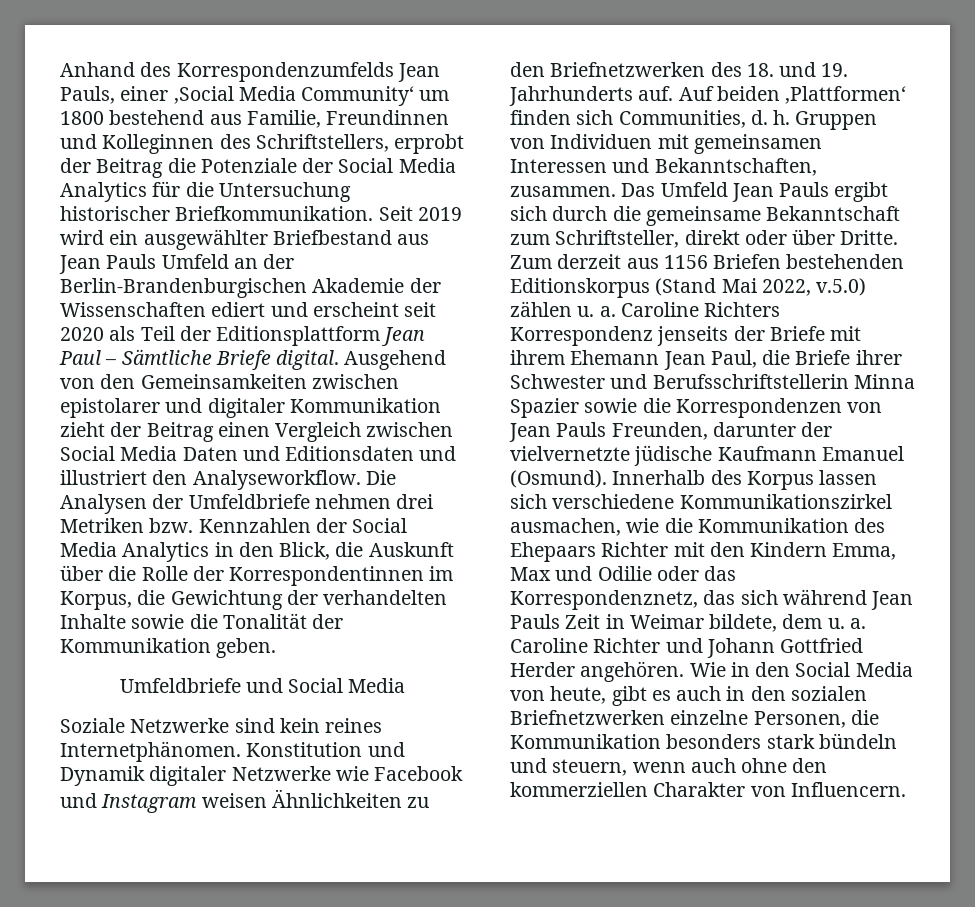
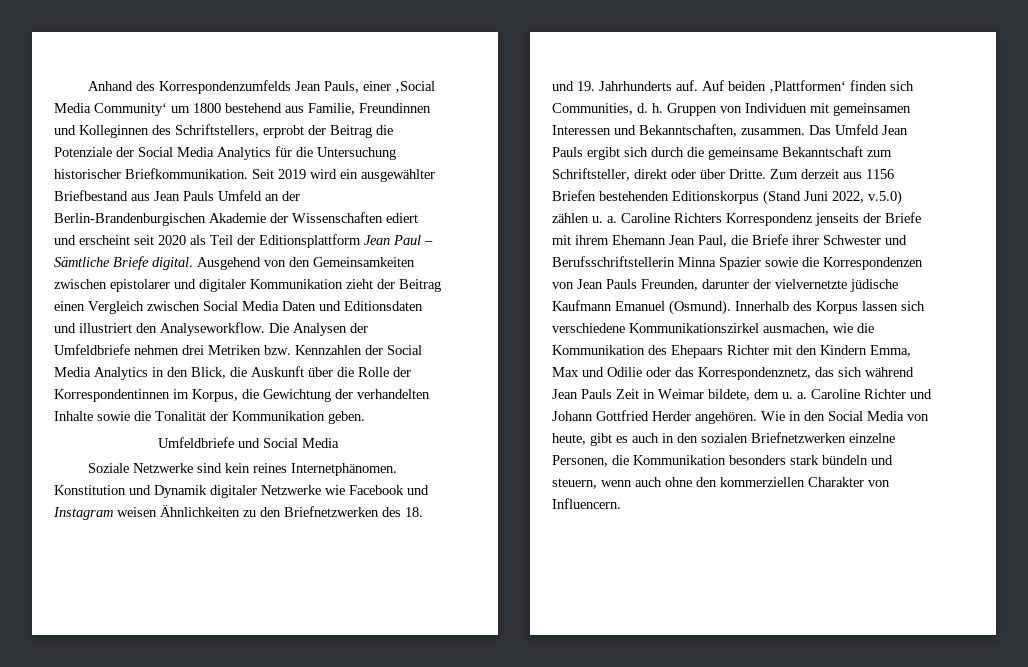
[721,278,757,293] Mai -> [804,191,828,201] Juni

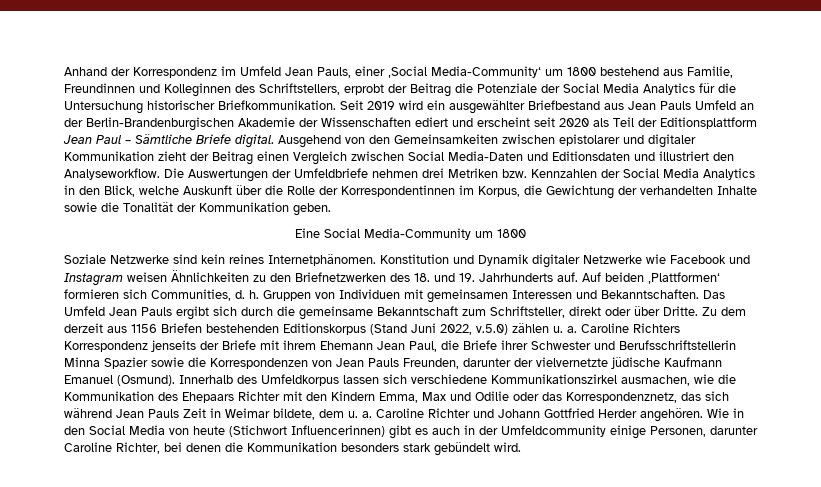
[135,80,291,94] des Korrespondenzumfelds -> [111,66,281,78] der Korrespondenz im Umfeld
[54,103,167,116] Media Community‘ -> [431,66,541,78] Media-Community‘
[242,301,316,311] Media Daten -> [448,151,523,161] Media-Daten
[293,323,347,336] Analysen -> [188,169,268,182] Auswertungen
[230,367,247,377] die -> [139,186,179,195] welche
[157,437,339,448] Umfeldbriefe und Social Media -> [295,228,526,240] Eine Social Media-Community um 1800
[850,80,887,91] finden -> [64,289,119,299] formieren
[639,124,805,137] Bekanntschaften, zusammen. -> [601,289,699,299] Bekanntschaften.
[770,169,798,179] Zum -> [702,307,746,316] Zu dem
[816,301,858,314] Korpus -> [261,374,339,386] Umfeldkorpus
[552,433,586,445] heute, -> [193,425,385,437] heute (Stichwort Influencerinnen)
[677,432,895,443] [552,455,893,467] [552,477,890,489] [552,498,621,509] den sozialen Briefnetzwerken einzelne Personen, die Kommunikation besonders stark bündeln und steuern, wenn auch ohne den kommerziellen Charakter von Influencern. -> [479,425,758,439] [64,442,521,456] der Umfeldcommunity einige Personen, darunter Caroline Richter, bei denen die Kommunikation besonders stark gebündelt wird.

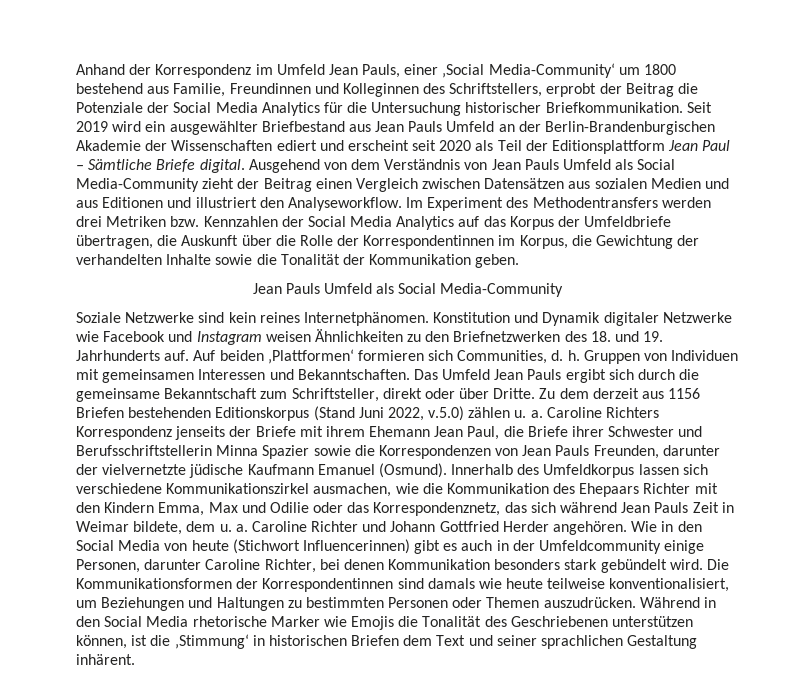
[369,134,696,148] [64,151,154,161] den Gemeinsamkeiten zwischen epistolarer und digitaler Kommunikation -> [351,159,676,170] [76,178,199,192] dem Verständnis von Jean Pauls Umfeld als Social Media-Community
[408,151,734,161] [64,168,418,182] Social Media-Daten und Editionsdaten und illustriert den Analyseworkflow. Die Auswertungen der Umfeldbriefe nehmen -> [484,178,730,189] [76,197,711,211] Datensätzen aus sozialen Medien und aus Editionen und illustriert den Analyseworkflow. Im Experiment des Methodentransfers werden
[64,185,179,197] in den Blick, welche -> [458,216,672,230] [76,235,178,249] auf das Korpus der Umfeldbriefe übertragen, die
[295,228,526,240] Eine Social Media-Community um 1800 -> [252,283,564,297] Jean Pauls Umfeld als Social Media-Community
[225,442,243,452] die -> (384, 564) none
(521, 447) none -> [707,559,730,570] [76,578,730,592] [76,597,717,611] [76,616,694,630] [76,634,698,649] [76,654,135,665] Die Kommunikationsformen der Korrespondentinnen sind damals wie heute teilweise konventionalisiert, um Beziehungen und Haltungen zu bestimmten Personen oder Themen auszudrücken. Während in den Social Media rhetorische Marker wie Emojis die Tonalität des Geschriebenen unterstützen können, ist die ‚Stimmung‘ in historischen Briefen dem Text und seiner sprachlichen Gestaltung inhärent.

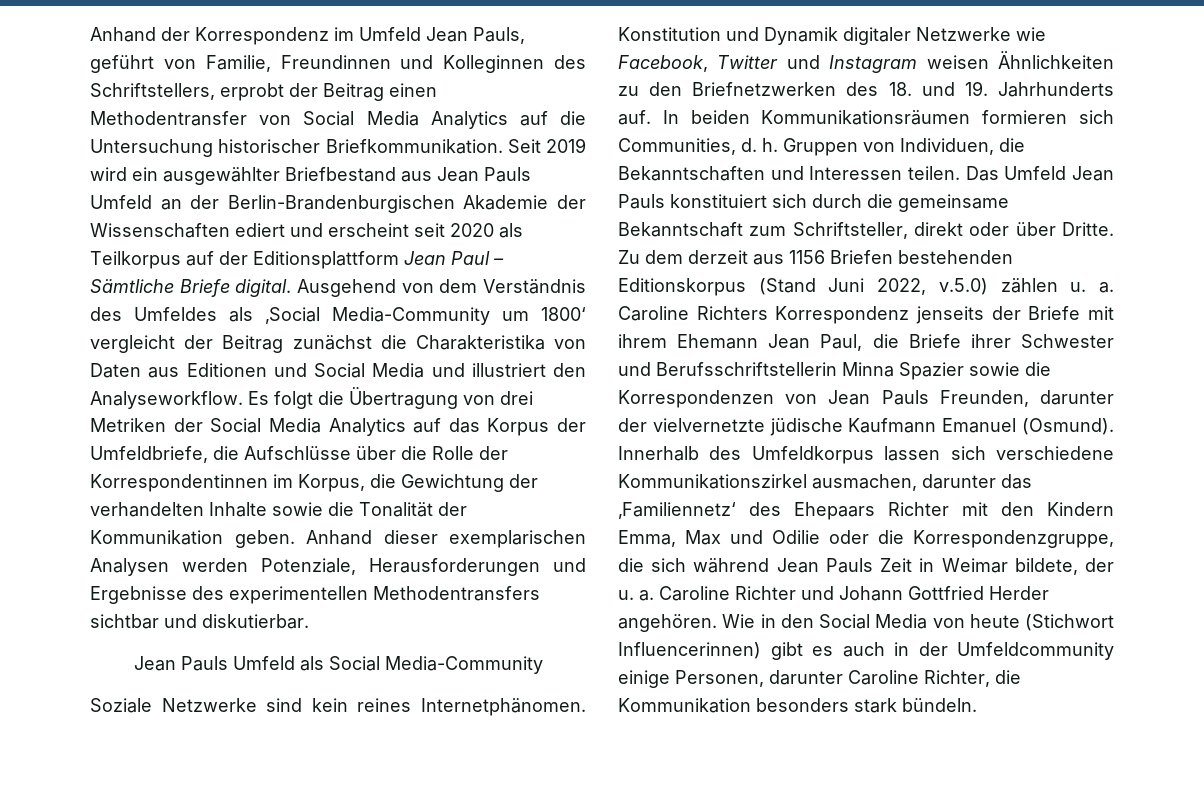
[404,63,677,78] [76,83,170,94] einer ‚Social Media-Community‘ um 1800 bestehend aus -> [90,55,196,73] geführt von
[678,83,699,94] [76,102,343,116] die Potenziale der Social Media Analytics für -> [389,83,437,97] [90,111,548,129] einen Methodentransfer von Social Media Analytics auf
[497,140,522,151] Teil -> [90,251,214,269] Teilkorpus auf
[464,159,676,170] [76,178,730,192] [76,197,711,211] [76,216,278,227] von Jean Pauls Umfeld als Social Media-Community zieht der Beitrag einen Vergleich zwischen Datensätzen aus sozialen Medien und aus Editionen und illustriert den Analyseworkflow. Im Experiment des Methodentransfers werden drei Metriken bzw. Kennzahlen -> [90,307,586,325] [90,335,586,353] [90,363,586,378] [90,387,533,409] [90,418,166,432] des Umfeldes als ‚Social Media-Community um 1800‘ vergleicht der Beitrag zunächst die Charakteristika von Daten aus Editionen und Social Media und illustriert den Analyseworkflow. Es folgt die Übertragung von drei Metriken
[584,216,672,227] [76,235,239,249] Umfeldbriefe übertragen, die Auskunft -> [90,446,351,463] Umfeldbriefe, die Aufschlüsse
(520, 261) none -> [306,530,586,548] [90,558,586,576] [90,586,540,604] [90,614,309,629] Anhand dieser exemplarischen Analysen werden Potenziale, Herausforderungen und Ergebnisse des experimentellen Methodentransfers sichtbar und diskutierbar.
[103,331,166,342] Facebook -> [618,55,779,72] Facebook, Twitter
[193,349,354,364] Auf beiden ‚Plattformen‘ -> [662,110,971,125] In beiden Kommunikationsräumen
[671,350,739,361] [76,369,410,383] Individuen mit gemeinsamen Interessen und Bekanntschaften. -> [900,138,1025,155] [618,166,960,181] Individuen, die Bekanntschaften und Interessen teilen.
[565,369,606,383] ergibt -> [670,194,767,208] konstituiert
[395,483,549,494] wie die Kommunikation -> [922,474,1032,489] [618,502,736,519] darunter das ‚Familiennetz‘
[347,502,527,516] das Korrespondenznetz, das -> [878,530,1114,548] [618,558,644,572] die Korrespondenzgruppe, die
[186,521,216,532] dem -> [1085,558,1114,572] der
[319,559,384,570] bei denen -> [995,670,1021,684] die
[600,559,730,573] [76,578,730,592] [76,597,717,611] [76,616,694,630] [76,634,698,649] [76,654,135,665] gebündelt wird. Die Kommunikationsformen der Korrespondentinnen sind damals wie heute teilweise konventionalisiert, um Beziehungen und Haltungen zu bestimmten Personen oder Themen auszudrücken. Während in den Social Media rhetorische Marker wie Emojis die Tonalität des Geschriebenen unterstützen können, ist die ‚Stimmung‘ in historischen Briefen dem Text und seiner sprachlichen Gestaltung inhärent. -> [902,698,977,712] bündeln.

